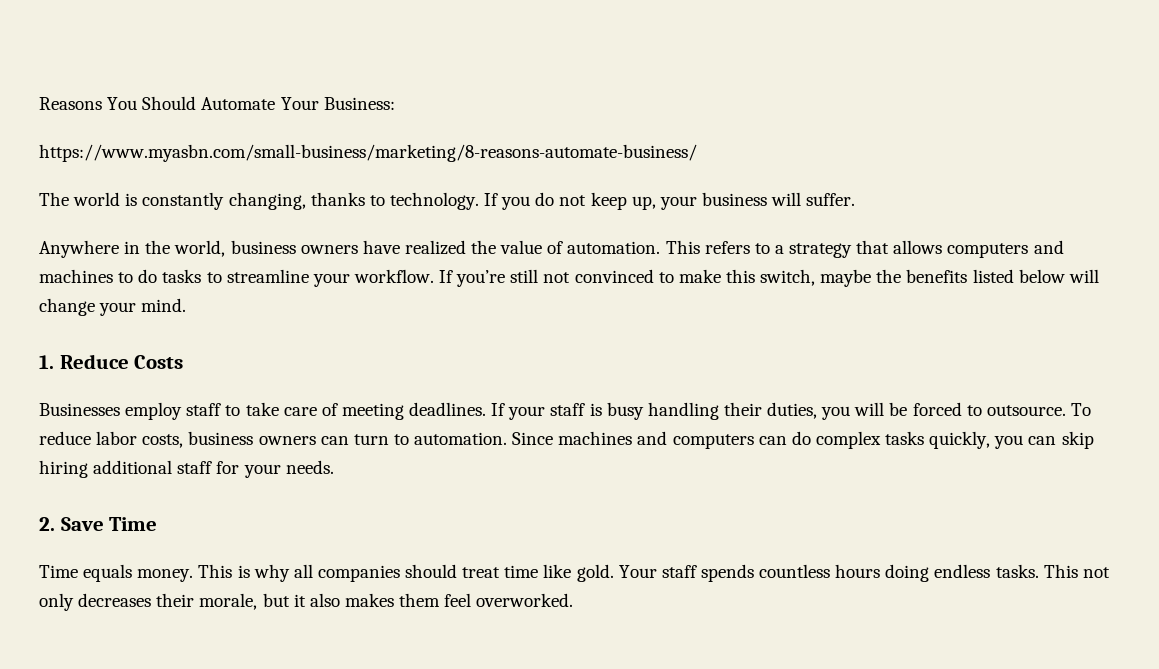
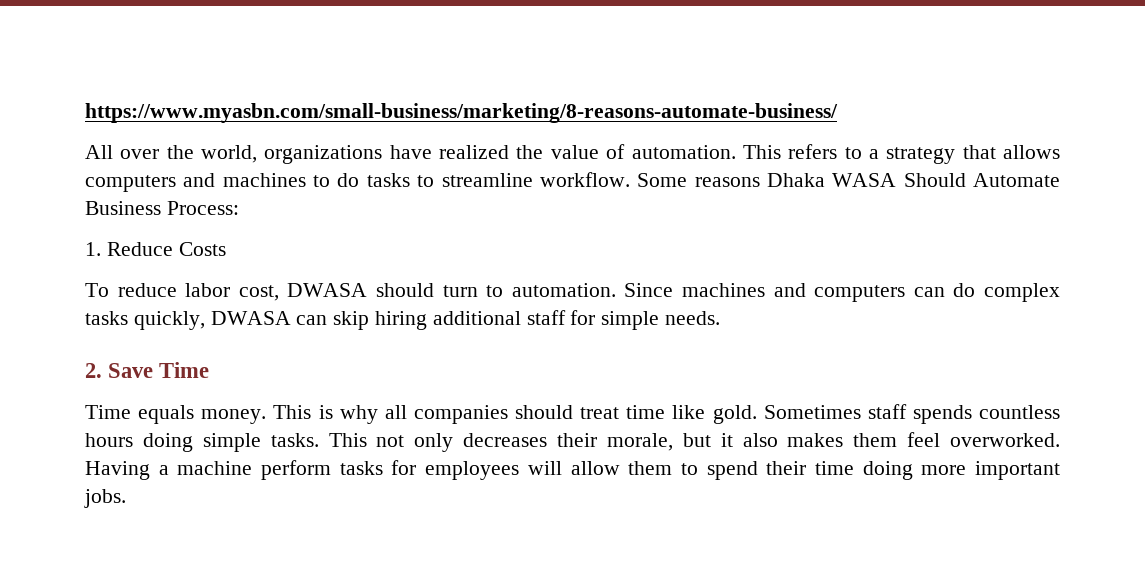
[39,96,395,110] [39,144,697,162] [39,192,856,210] [39,240,358,258] Reasons You Should Automate Your Business: // https://www.myasbn.com/small-business/marketing/8-reasons-automate-business/ // The world is constantly changing, thanks to technology. If you do not keep up, your business will suffer. // Anywhere in the world, business owners -> [85,103,838,123] [85,145,383,164] https://www.myasbn.com/small-business/marketing/8-reasons-automate-business/ // All over the world, organizations
[312,269,1099,287] [39,298,187,316] [39,354,184,369] [39,402,1091,420] [39,431,349,448] your workflow. If you’re still not convinced to make this switch, maybe the benefits listed below will change your mind. // 1. Reduce Costs // Businesses employ staff to take care of meeting deadlines. If your staff is busy handling their duties, you will be forced to outsource. To reduce labor costs, business owners can -> [539,172,1060,187] [85,201,239,215] [85,242,226,256] [85,283,434,301] workflow. Some reasons Dhaka WASA Should Automate Business Process: // 1. Reduce Costs // To reduce labor cost, DWASA should
[994,435,1024,449] you -> [210,311,291,325] DWASA
[243,464,281,478] your -> [601,311,660,330] simple
[618,565,657,578] Your -> [763,405,861,419] Sometimes
[934,564,991,578] endless -> [202,433,261,452] simple
(574, 600) none -> [85,460,1060,480] [84,489,126,508] Having a machine perform tasks for employees will allow them to spend their time doing more important jobs.

